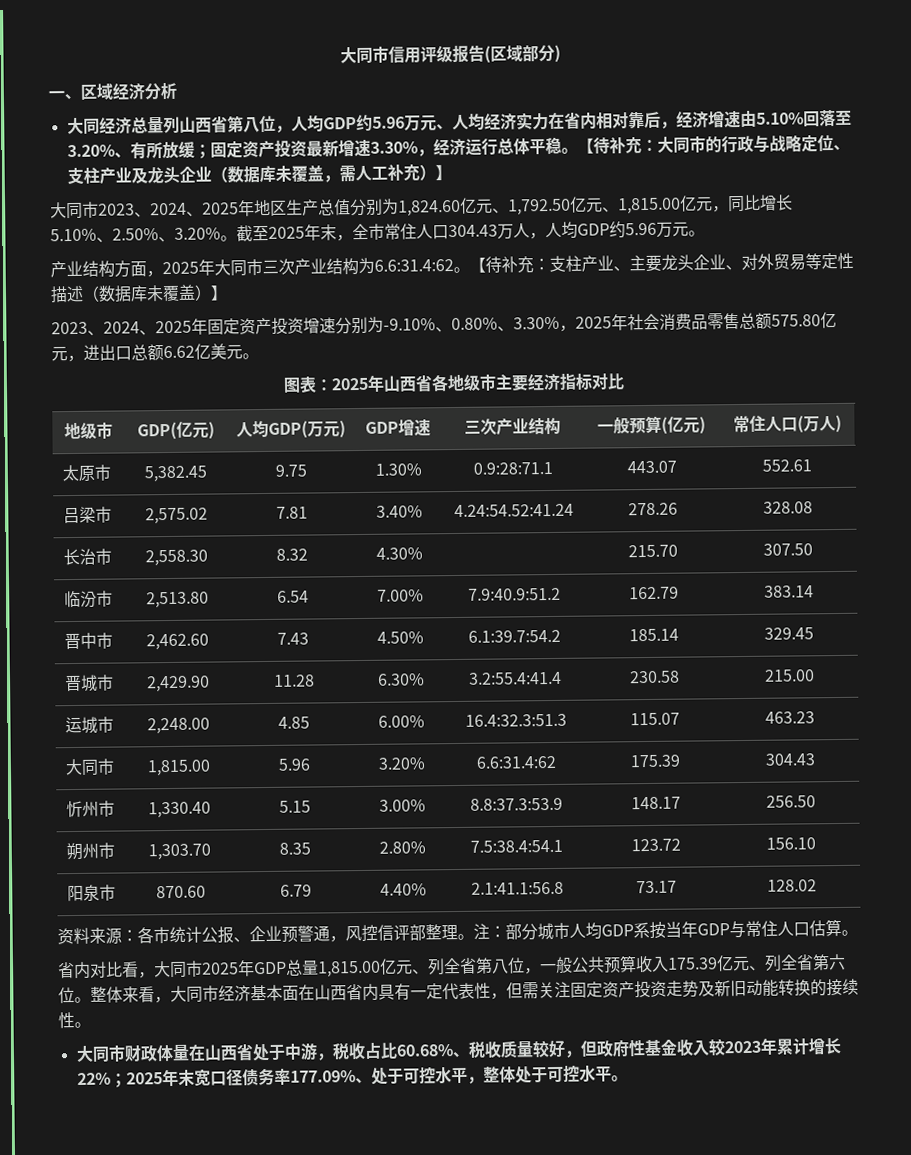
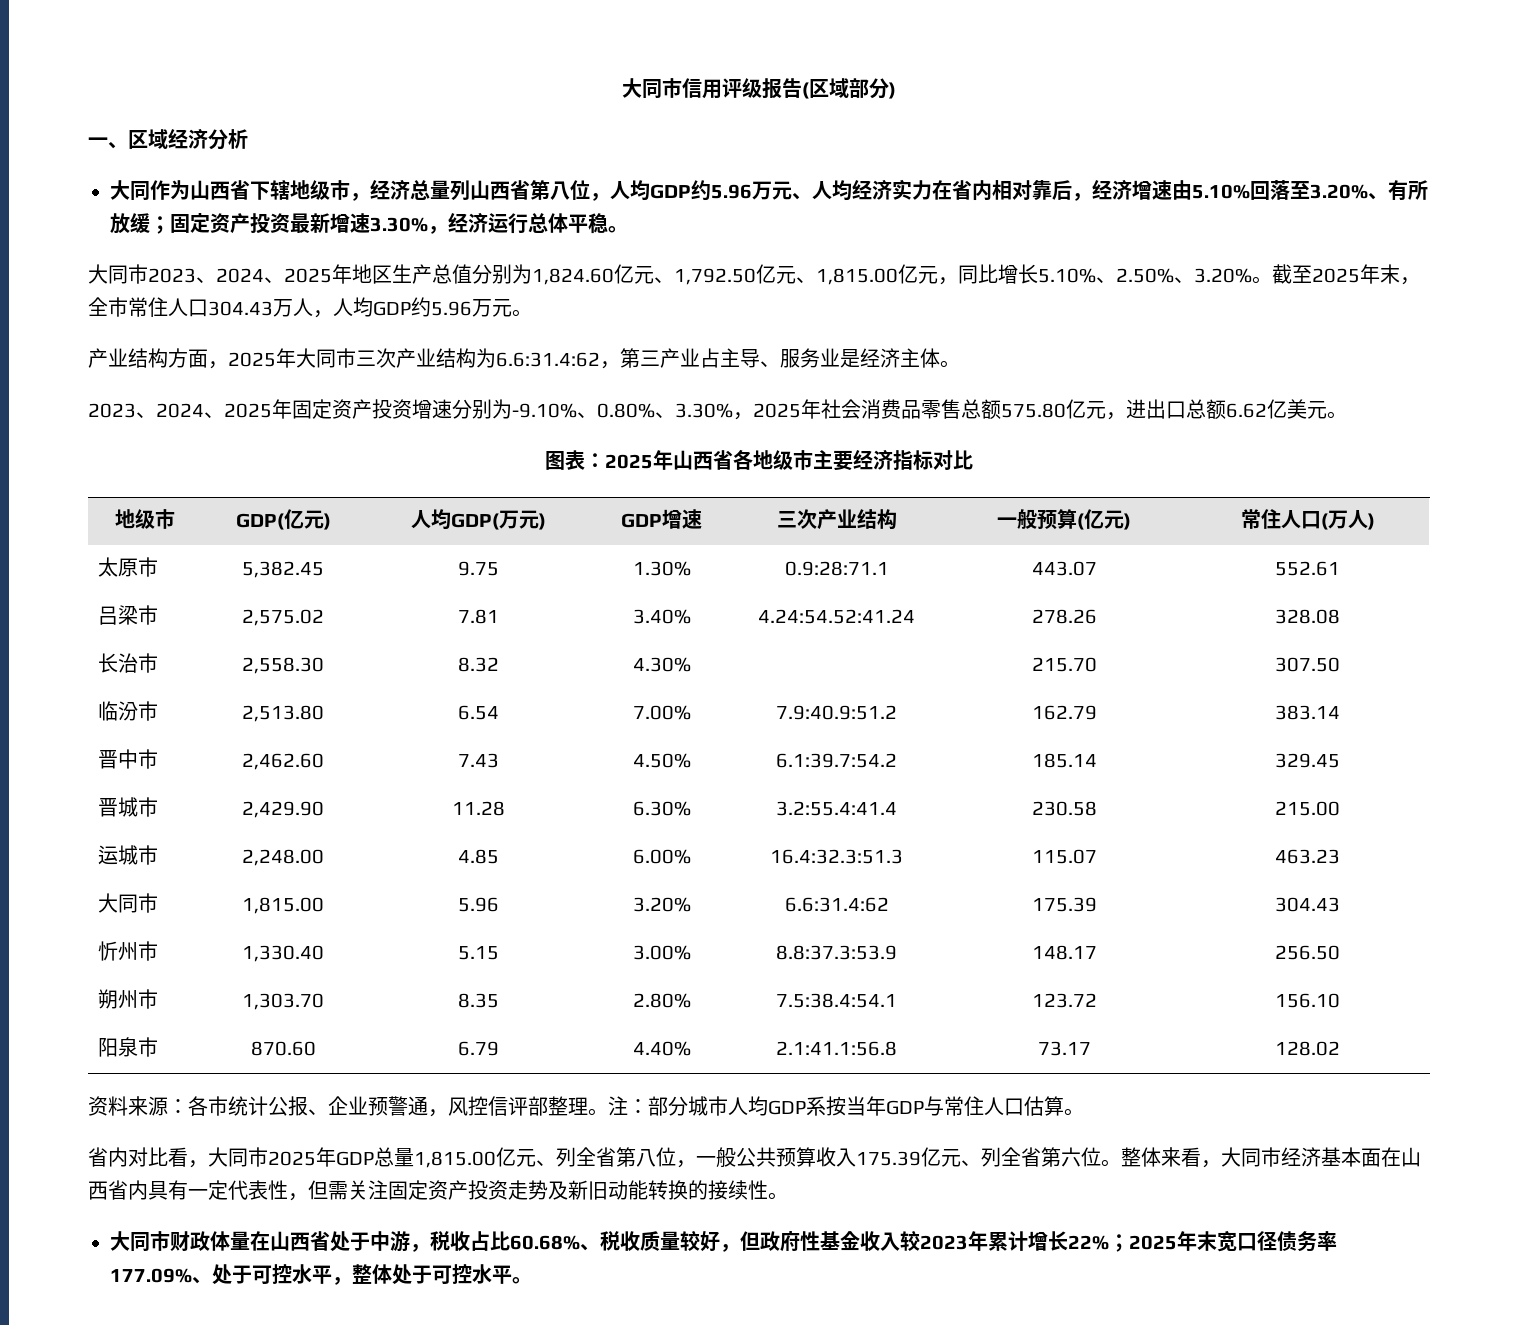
(100, 126) none -> [150,180,370,201] 作为山西省下辖地级市，
[576,134,850,154] [66,164,452,186] 【待补充：大同市的行政与战略定位、支柱产业及龙头企业（数据库未覆盖，需人工补充）】 -> (628, 229) none
[453,252,854,274] [50,284,228,304] 。【待补充：支柱产业、主要龙头企业、对外贸易等定性描述（数据库未覆盖）】 -> [600,348,960,369] ，第三产业占主导、服务业是经济主体。

